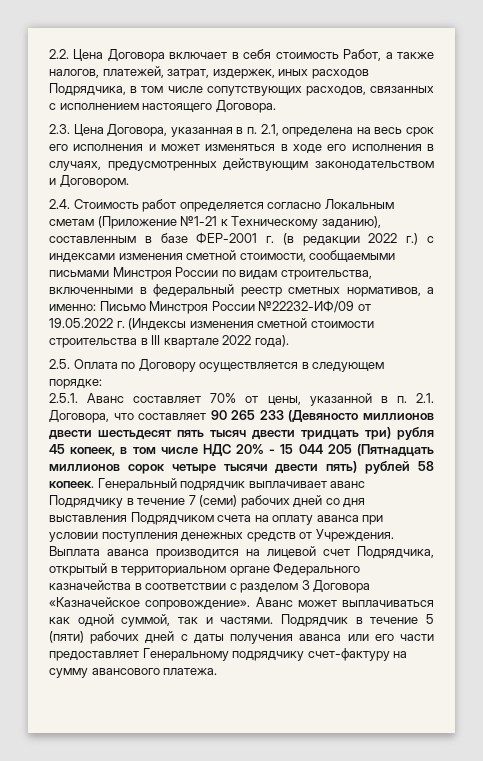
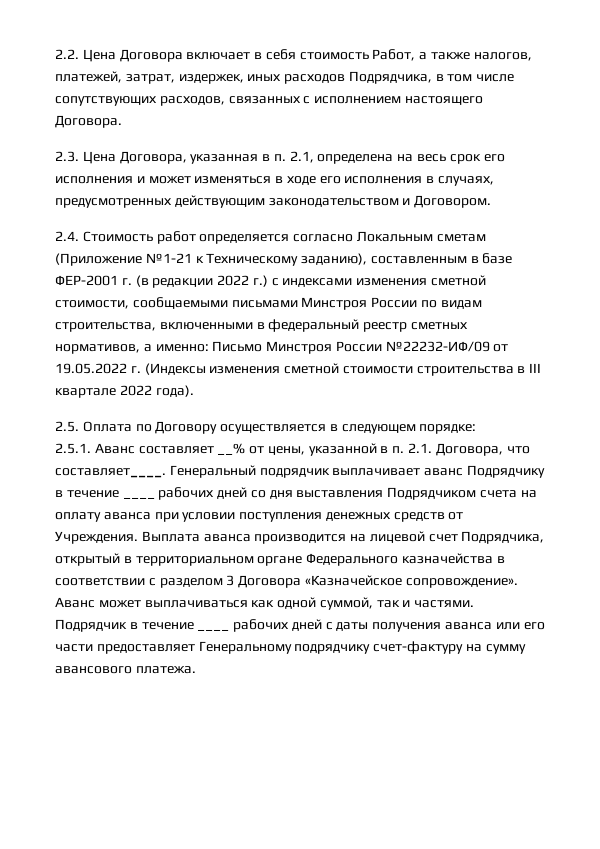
[210,393,237,403] 70% -> [217,443,246,455] __%
[138,410,434,423] [49,427,434,440] [49,444,435,457] [49,461,434,474] [49,481,94,488] составляет 90 265 233 (Девяносто миллионов двести шестьдесят пять тысяч двести тридцать три) рубля 45 копеек, в том числе НДС 20% - 15 044 205 (Пятнадцать миллионов сорок четыре тысячи двести пять) рублей 58 копеек. -> [55,468,166,478] составляет____.
[188,495,238,507] 7 (семи) -> [122,497,155,499] ____
[426,614,435,624] [49,631,84,643] 5 (пяти) -> [197,629,230,631] ____

